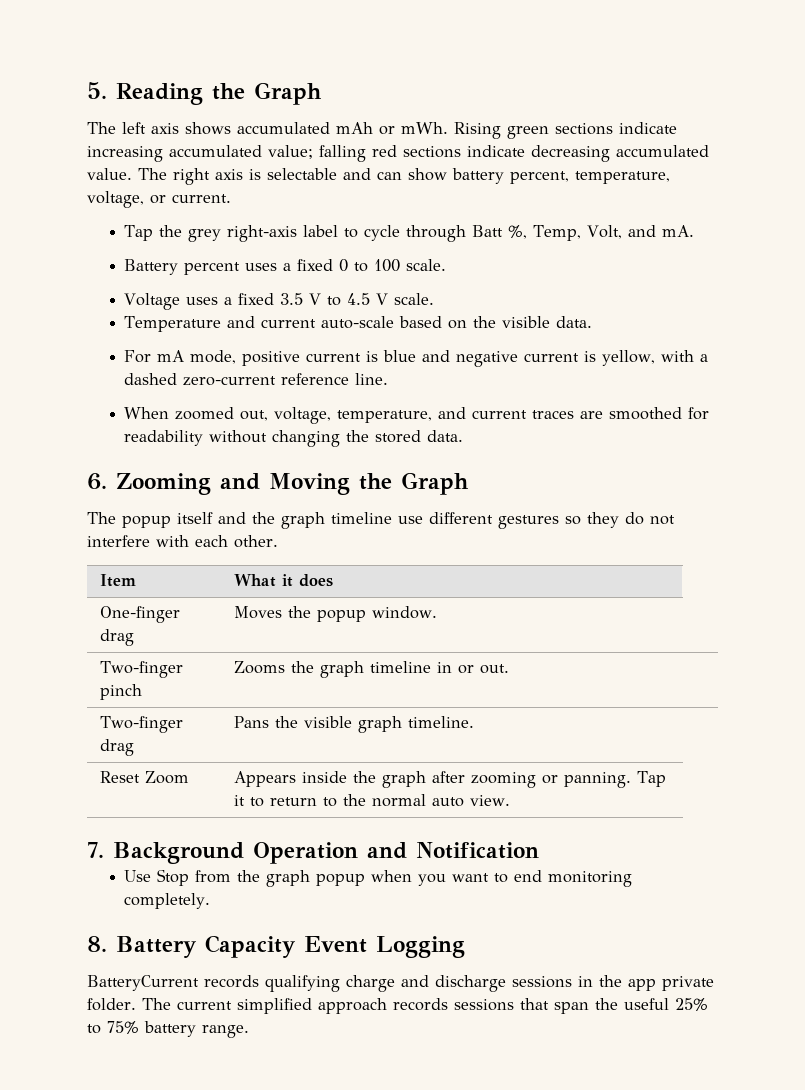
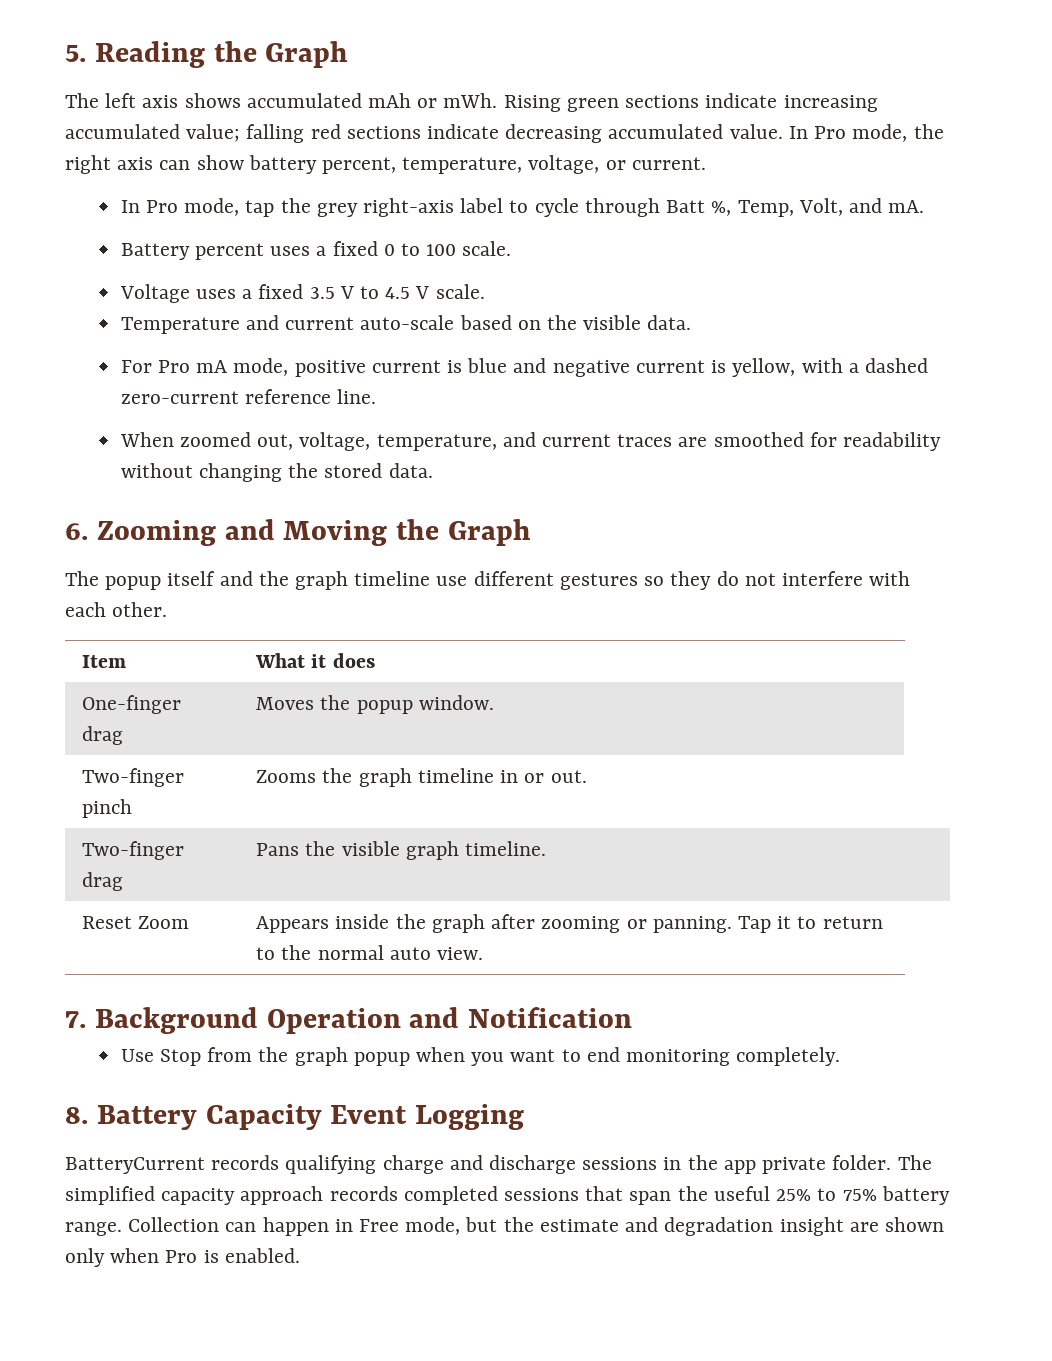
[138,168,371,185] The right axis is selectable and -> [788,124,944,142] [65,155,154,174] In Pro mode, the right axis
[124,225,154,241] Tap -> [120,198,275,217] In Pro mode, tap
(152, 356) none -> [157,360,190,373] Pro
[176,998,312,1014] current simplified -> [65,1186,236,1205] simplified capacity
(448, 1004) none -> [403,1186,498,1205] completed
(249, 1031) none -> [128,1217,944,1236] [65,1248,300,1267] Collection can happen in Free mode, but the estimate and degradation insight are shown only when Pro is enabled.

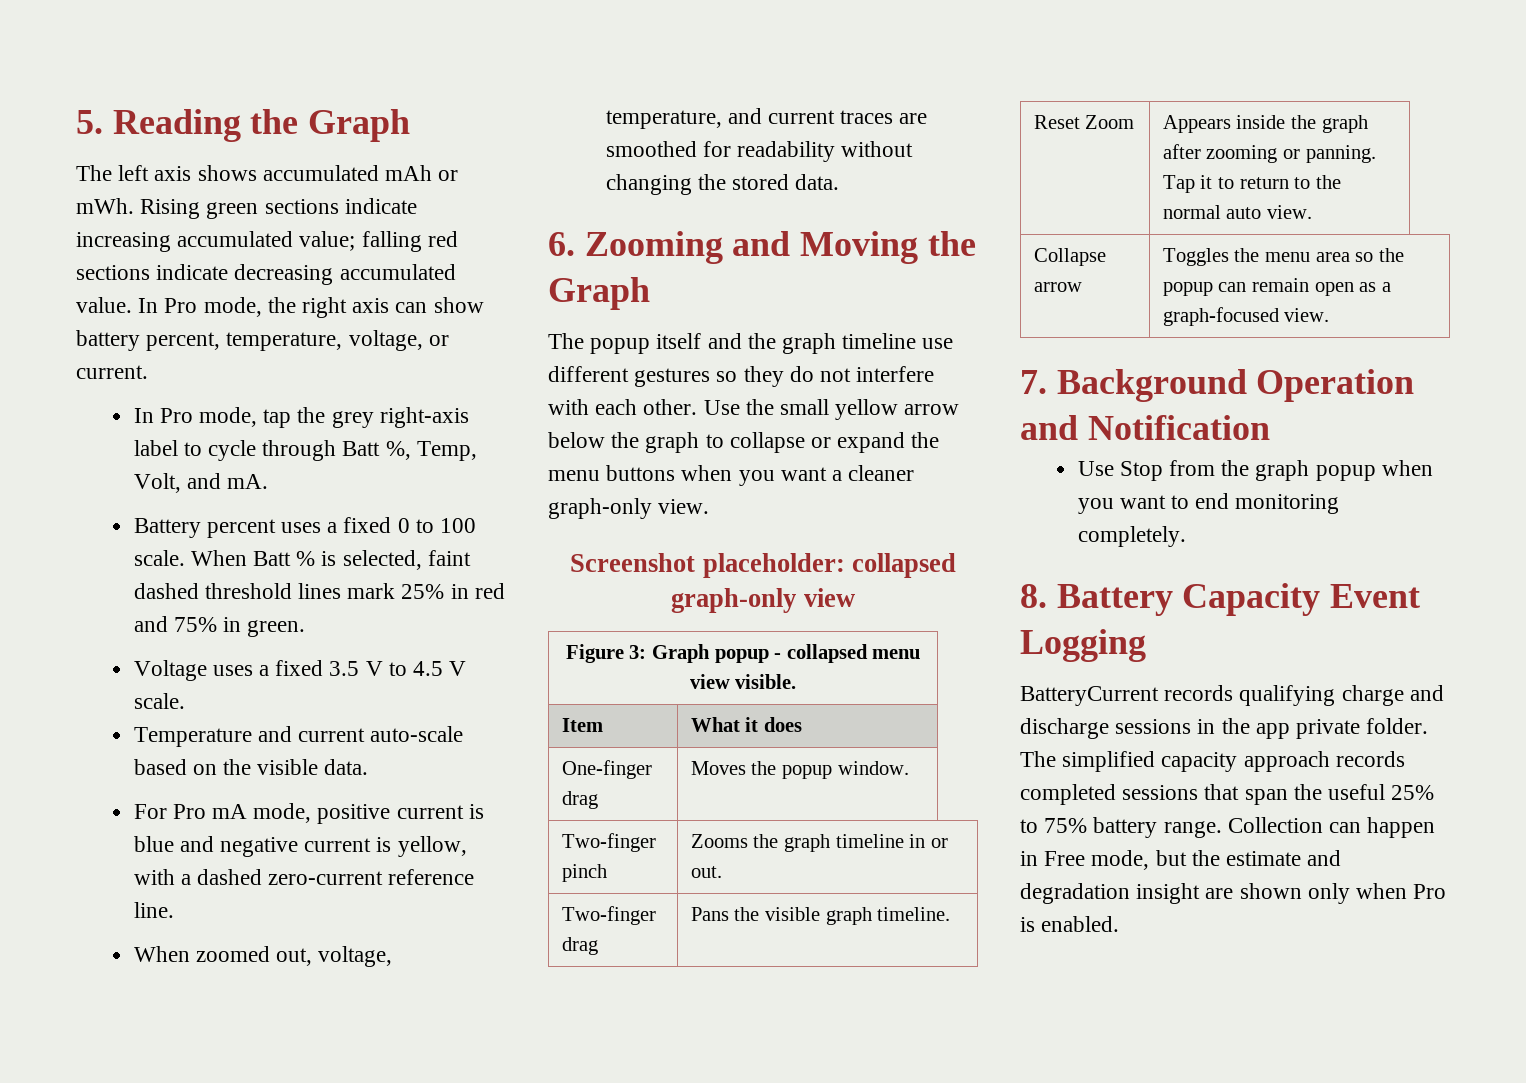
(512, 248) none -> [190,550,471,570] [133,583,505,599] [133,616,306,637] When Batt % is selected, faint dashed threshold lines mark 25% in red and 75% in green.
(168, 609) none -> [703,399,960,420] [548,432,940,453] [548,465,915,486] [548,498,710,519] [570,553,956,578] [671,588,855,613] [565,644,921,663] [689,674,797,689] Use the small yellow arrow below the graph to collapse or expand the menu buttons when you want a cleaner graph-only view. // Screenshot placeholder: collapsed graph-only view // Figure 3: Graph popup - collapsed menu view visible.
(484, 953) none -> [1033,248,1106,266] [1033,282,1082,292] [1162,248,1404,266] [1162,278,1391,296] [1162,307,1330,326] // Collapse arrow | Toggles the menu area so the popup can remain open as a graph-focused view.

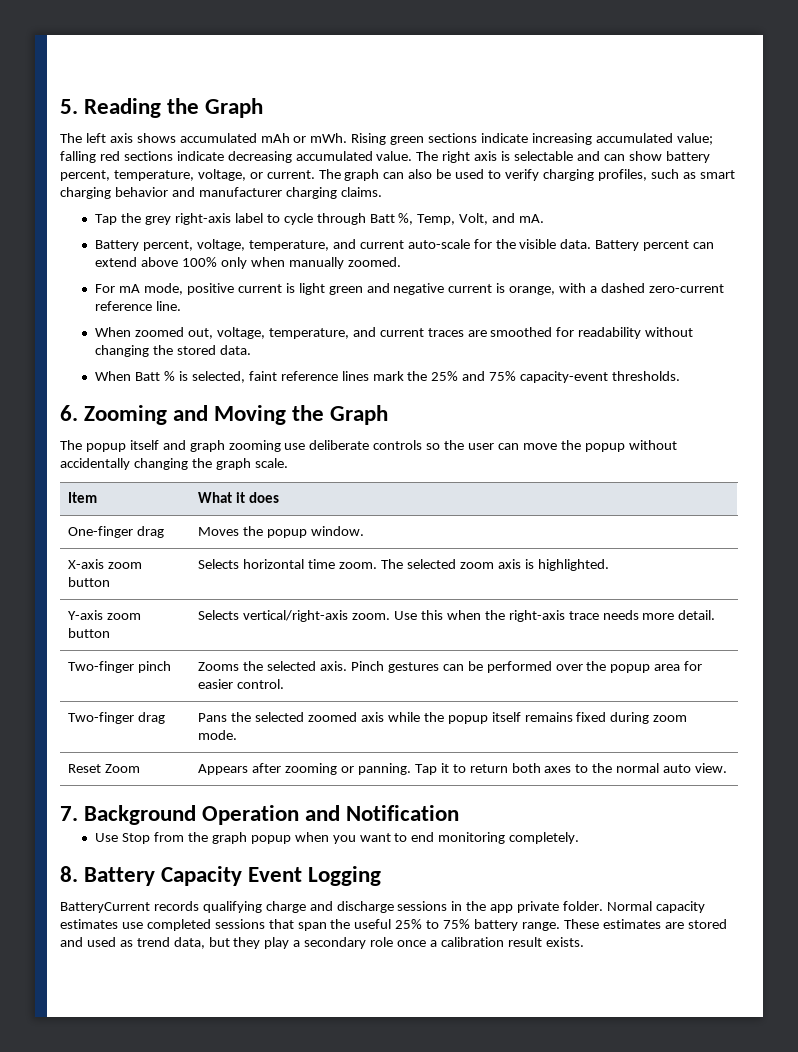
[138,297,390,318] In Pro mode, the right axis -> [416,151,600,163] The right axis is selectable and
[133,407,292,428] // In Pro mode, tap -> [318,169,735,181] [60,187,382,199] [95,214,118,225] The graph can also be used to verify charging profiles, such as smart charging behavior and manufacturer charging claims. // Tap
[206,517,476,538] [133,550,471,570] [133,583,505,599] [133,616,306,637] [133,660,467,681] [133,693,185,709] [133,727,252,747] percent uses a fixed 0 to 100 scale. When Batt % is selected, faint dashed threshold lines mark 25% in red and 75% in green. // Voltage uses a fixed 3.5 V to 4.5 V scale. // Temperature -> [143,239,329,251] percent, voltage, temperature,
[133,759,217,775] based on -> [473,239,492,249] for
(369, 767) none -> [595,240,715,251] [95,257,401,269] Battery percent can extend above 100% only when manually zoomed.
[172,804,206,819] Pro -> (116, 288) none
[133,836,174,852] blue -> [298,283,363,295] light green
[397,836,467,857] yellow, -> [509,286,556,295] orange,
(840, 182) none -> [95,371,681,383] // When Batt % is selected, faint reference lines mark the 25% and 75% capacity-event thresholds.
[747,333,954,354] [548,366,935,387] [548,399,960,420] [548,432,940,453] [548,465,915,486] [548,498,710,519] [570,553,956,578] [671,588,855,613] [565,644,921,663] [689,674,797,689] the graph timeline use different gestures so they do not interfere with each other. Use the small yellow arrow below the graph to collapse or expand the menu buttons when you want a cleaner graph-only view. // Screenshot placeholder: collapsed graph-only view // Figure 3: Graph popup - collapsed menu view visible. -> [189,440,677,452] [60,458,288,470] graph zooming use deliberate controls so the user can move the popup without accidentally changing the graph scale.
[561,833,656,852] [561,864,607,882] [690,834,948,852] [690,866,722,878] [561,906,656,925] [561,937,598,955] [690,907,951,925] Two-finger pinch | Zooms the graph timeline in or out. // Two-finger drag | Pans the visible graph timeline. -> [68,559,143,569] [68,577,111,587] [198,559,609,571] [68,610,142,620] [68,628,111,638] [198,610,716,622] [68,661,172,673] [198,661,703,673] [198,679,285,689] [68,712,166,724] [198,712,688,724] [198,730,238,740] X-axis zoom button | Selects horizontal time zoom. The selected zoom axis is highlighted. // Y-axis zoom button | Selects vertical/right-axis zoom. Use this when the right-axis trace needs more detail. // Two-finger pinch | Zooms the selected axis. Pinch gestures can be performed over the popup area for easier control. // Two-finger drag | Pans the selected zoomed axis while the popup itself remains fixed during zoom mode.
[1236,115,1368,133] inside the graph -> (249, 769) none
(1289, 183) none -> [511,763,572,773] both axes
[1033,248,1106,266] [1033,282,1082,292] [1162,248,1404,266] [1162,278,1391,296] [1162,307,1330,326] // Collapse arrow | Toggles the menu area so the popup can remain open as a graph-focused view. -> (728, 768) none
[1020,751,1405,772] The simplified capacity approach records -> [606,901,705,913] [60,919,143,929] Normal capacity estimates use
[1227,817,1436,838] [1020,850,1342,870] [1020,883,1447,904] [1020,916,1120,932] Collection can happen in Free mode, but the estimate and degradation insight are shown only when Pro is enabled. -> [563,919,727,929] [60,937,584,949] These estimates are stored and used as trend data, but they play a secondary role once a calibration result exists.

